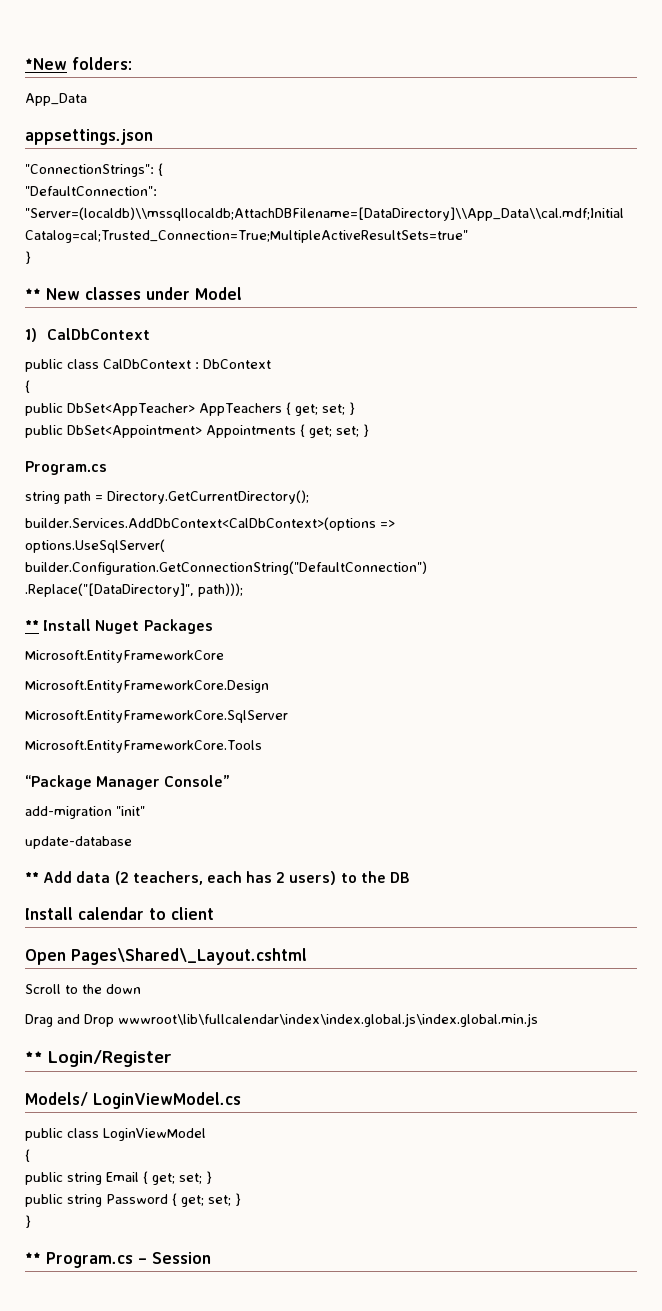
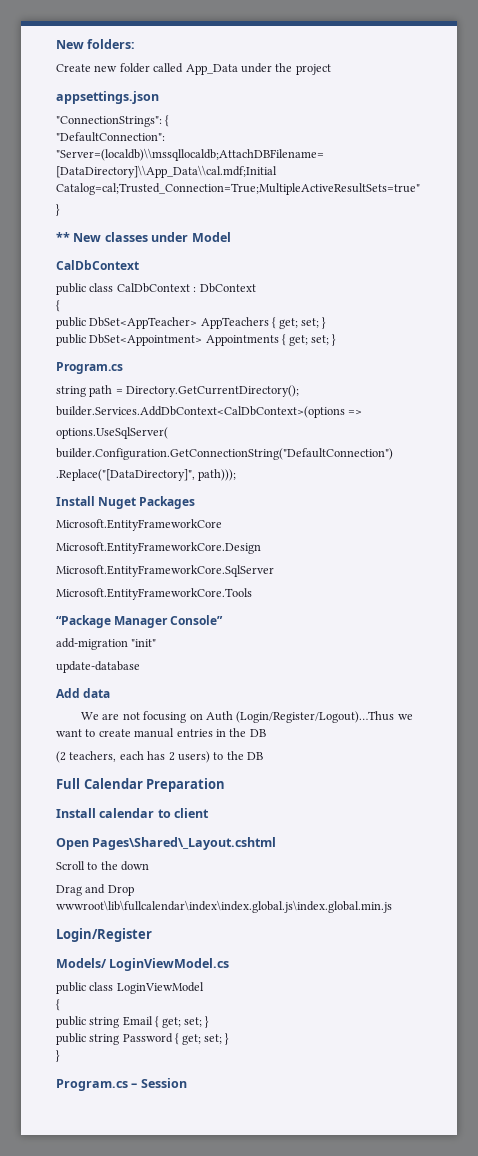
[25,58,67,70] *New -> [56,40,84,49] New
[25,93,87,106] App_Data -> [56,63,331,75] Create new folder called App_Data under the project
[25,328,37,342] 1) -> (231, 237) none
[25,620,39,631] ** -> (237, 475) none
[25,872,39,883] ** -> (140, 667) none
(111, 877) none -> [81,711,413,723] [56,728,266,738] // We are not focusing on Auth (Login/Register/Logout)…Thus we want to create manual entries in the DB //
(411, 877) none -> [56,778,226,792] // Full Calendar Preparation
[25,1051,43,1063] ** -> (392, 906) none
[25,1252,41,1264] ** -> (60, 1056) none

